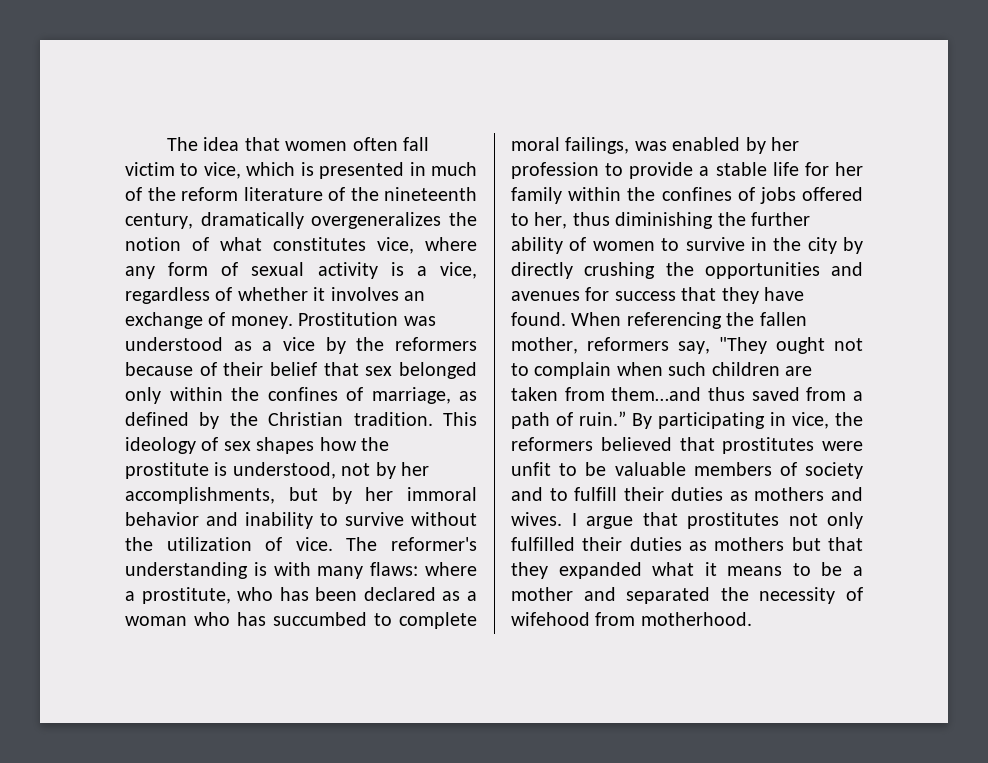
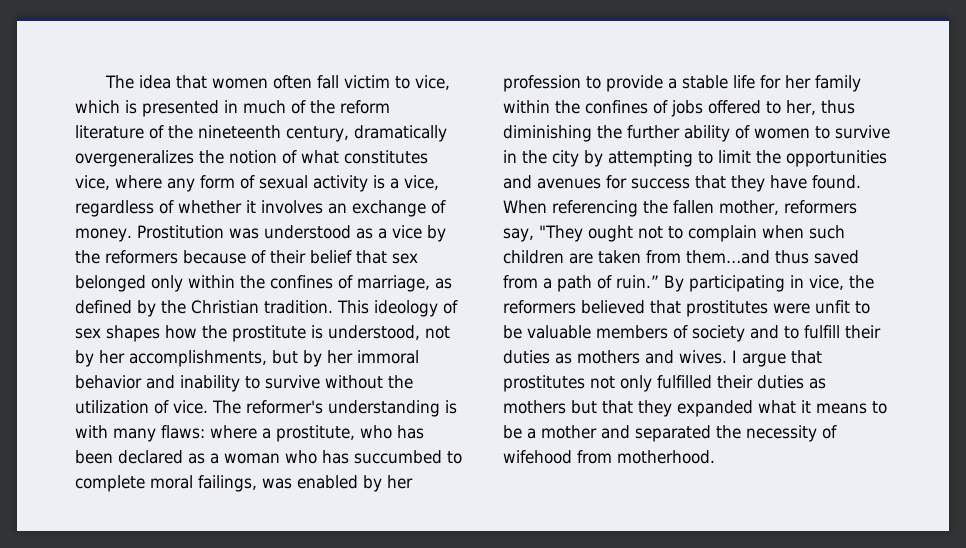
[511,262,656,279] directly crushing -> [608,150,751,167] attempting to limit

